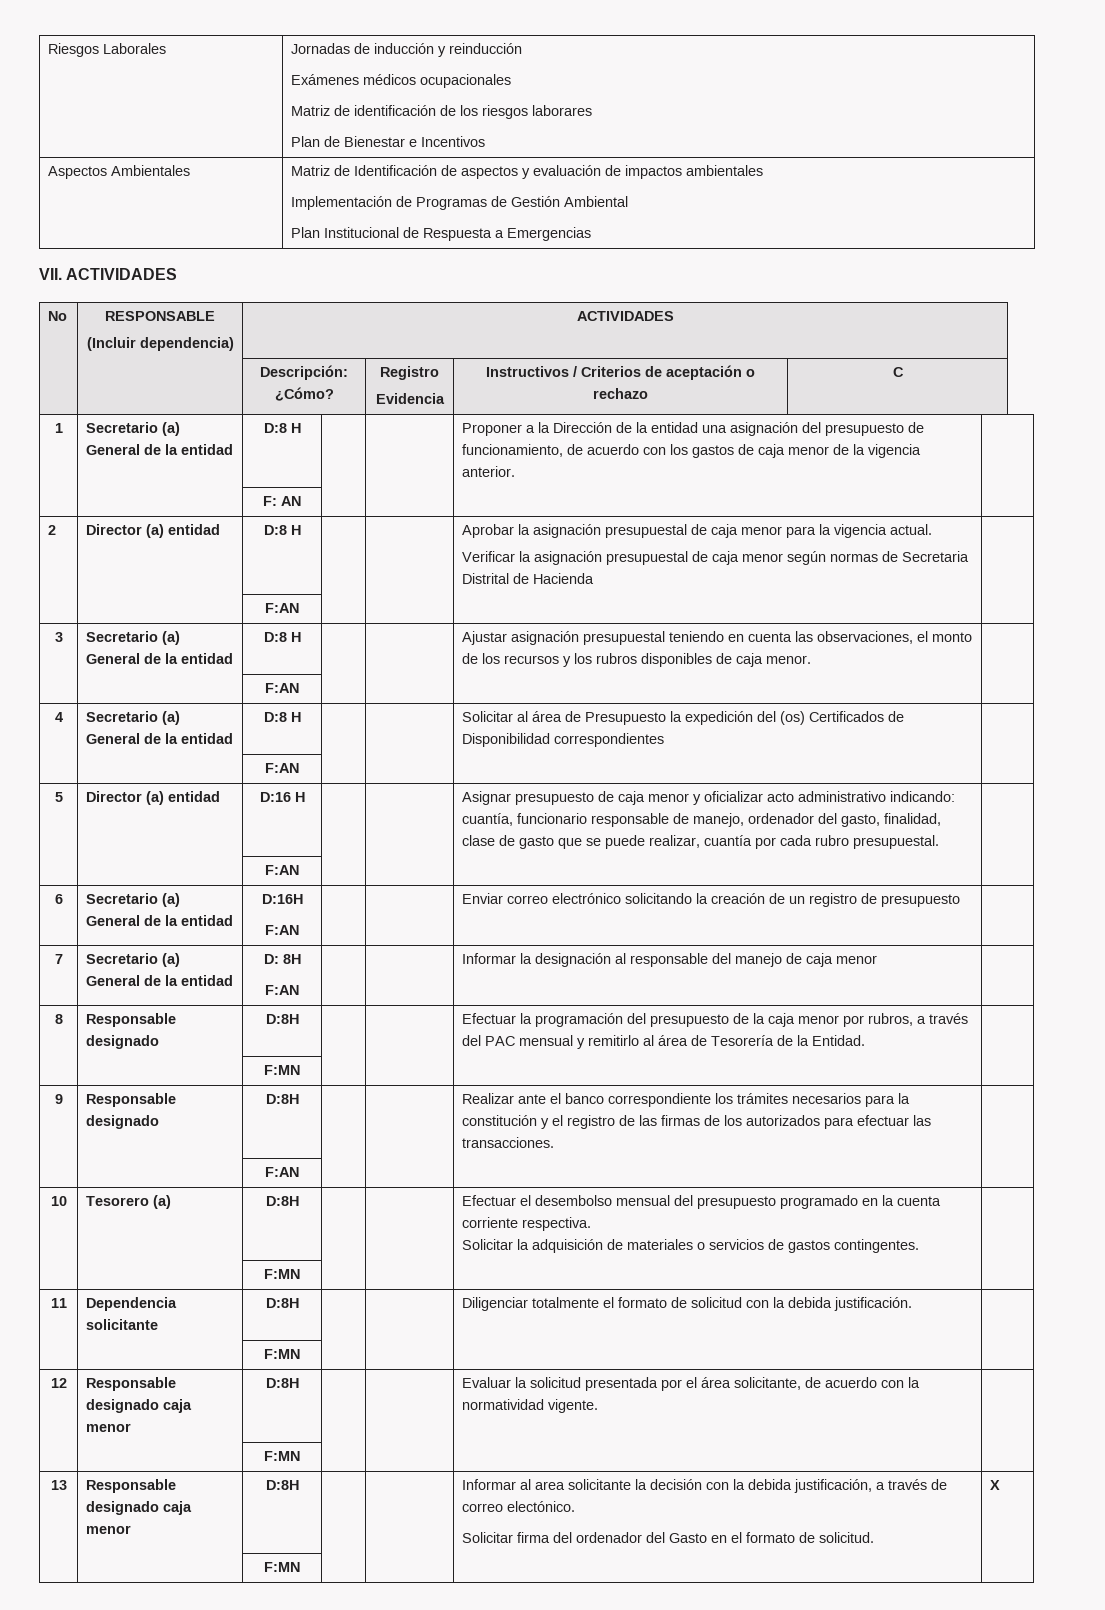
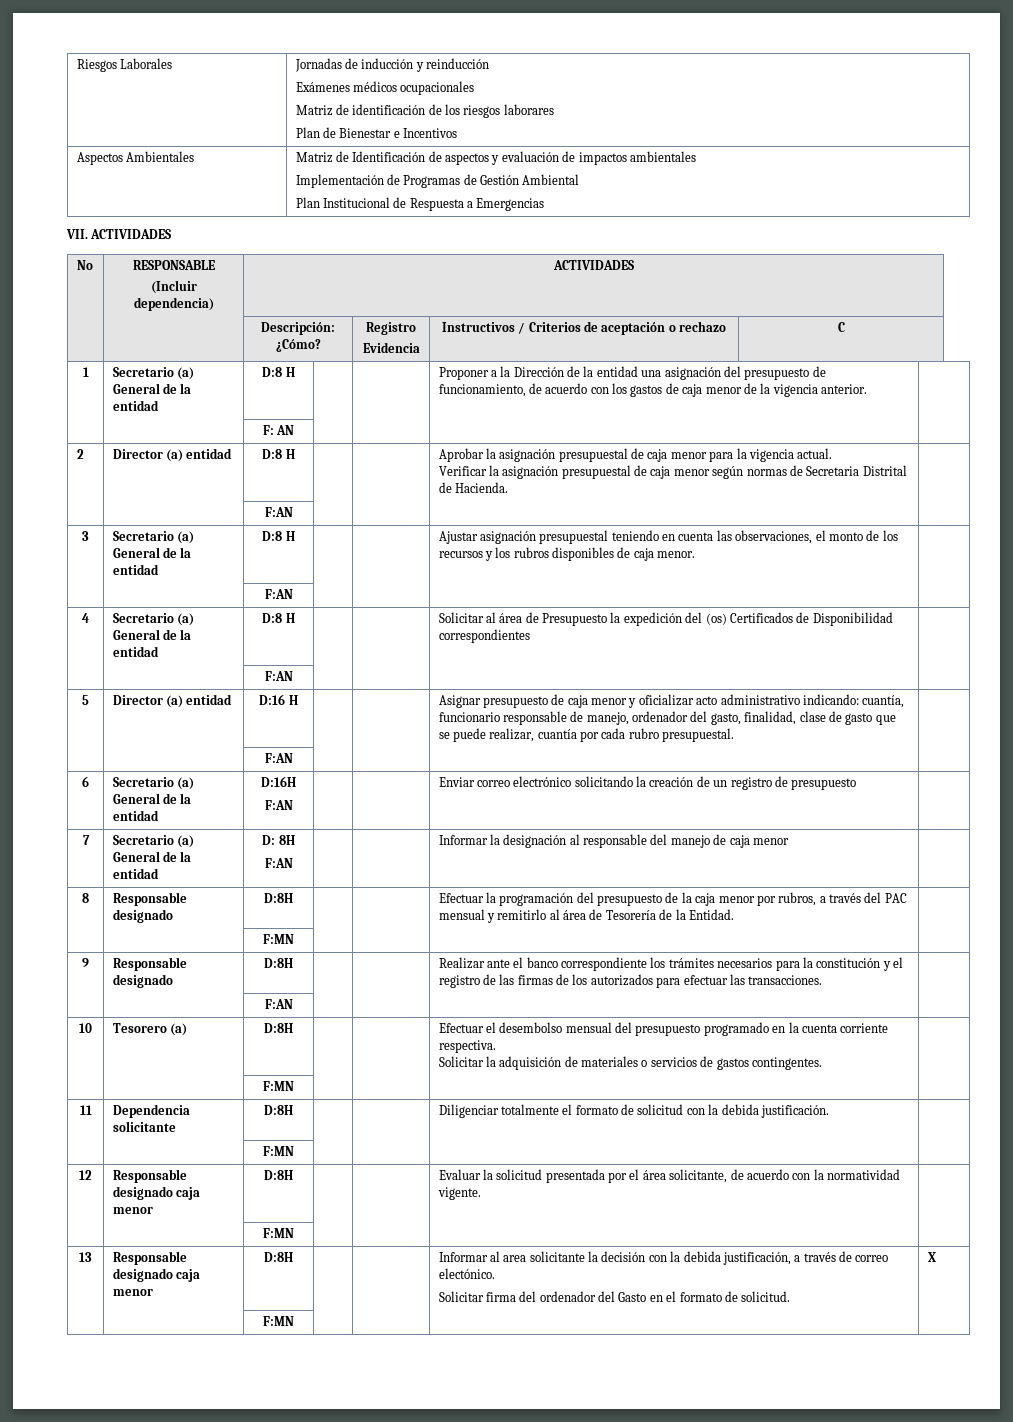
[533,573,595,584] Hacienda -> [454,482,508,493] Hacienda.

